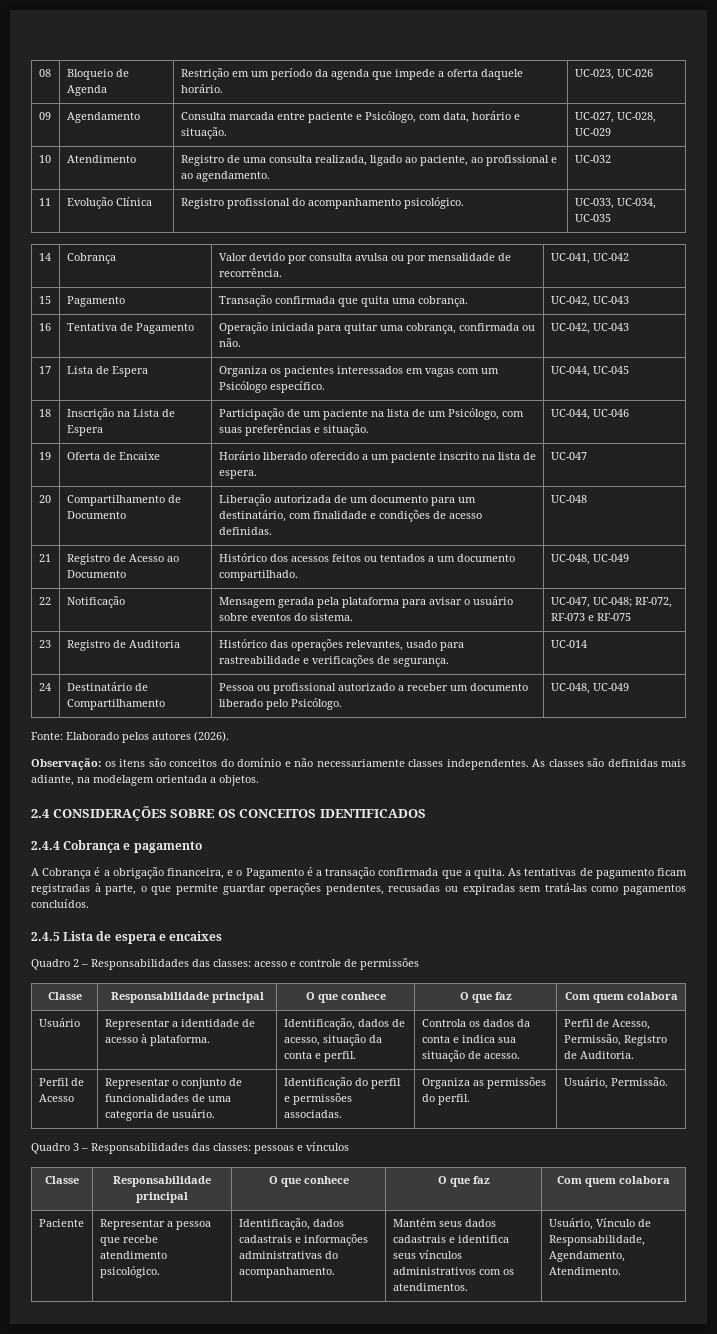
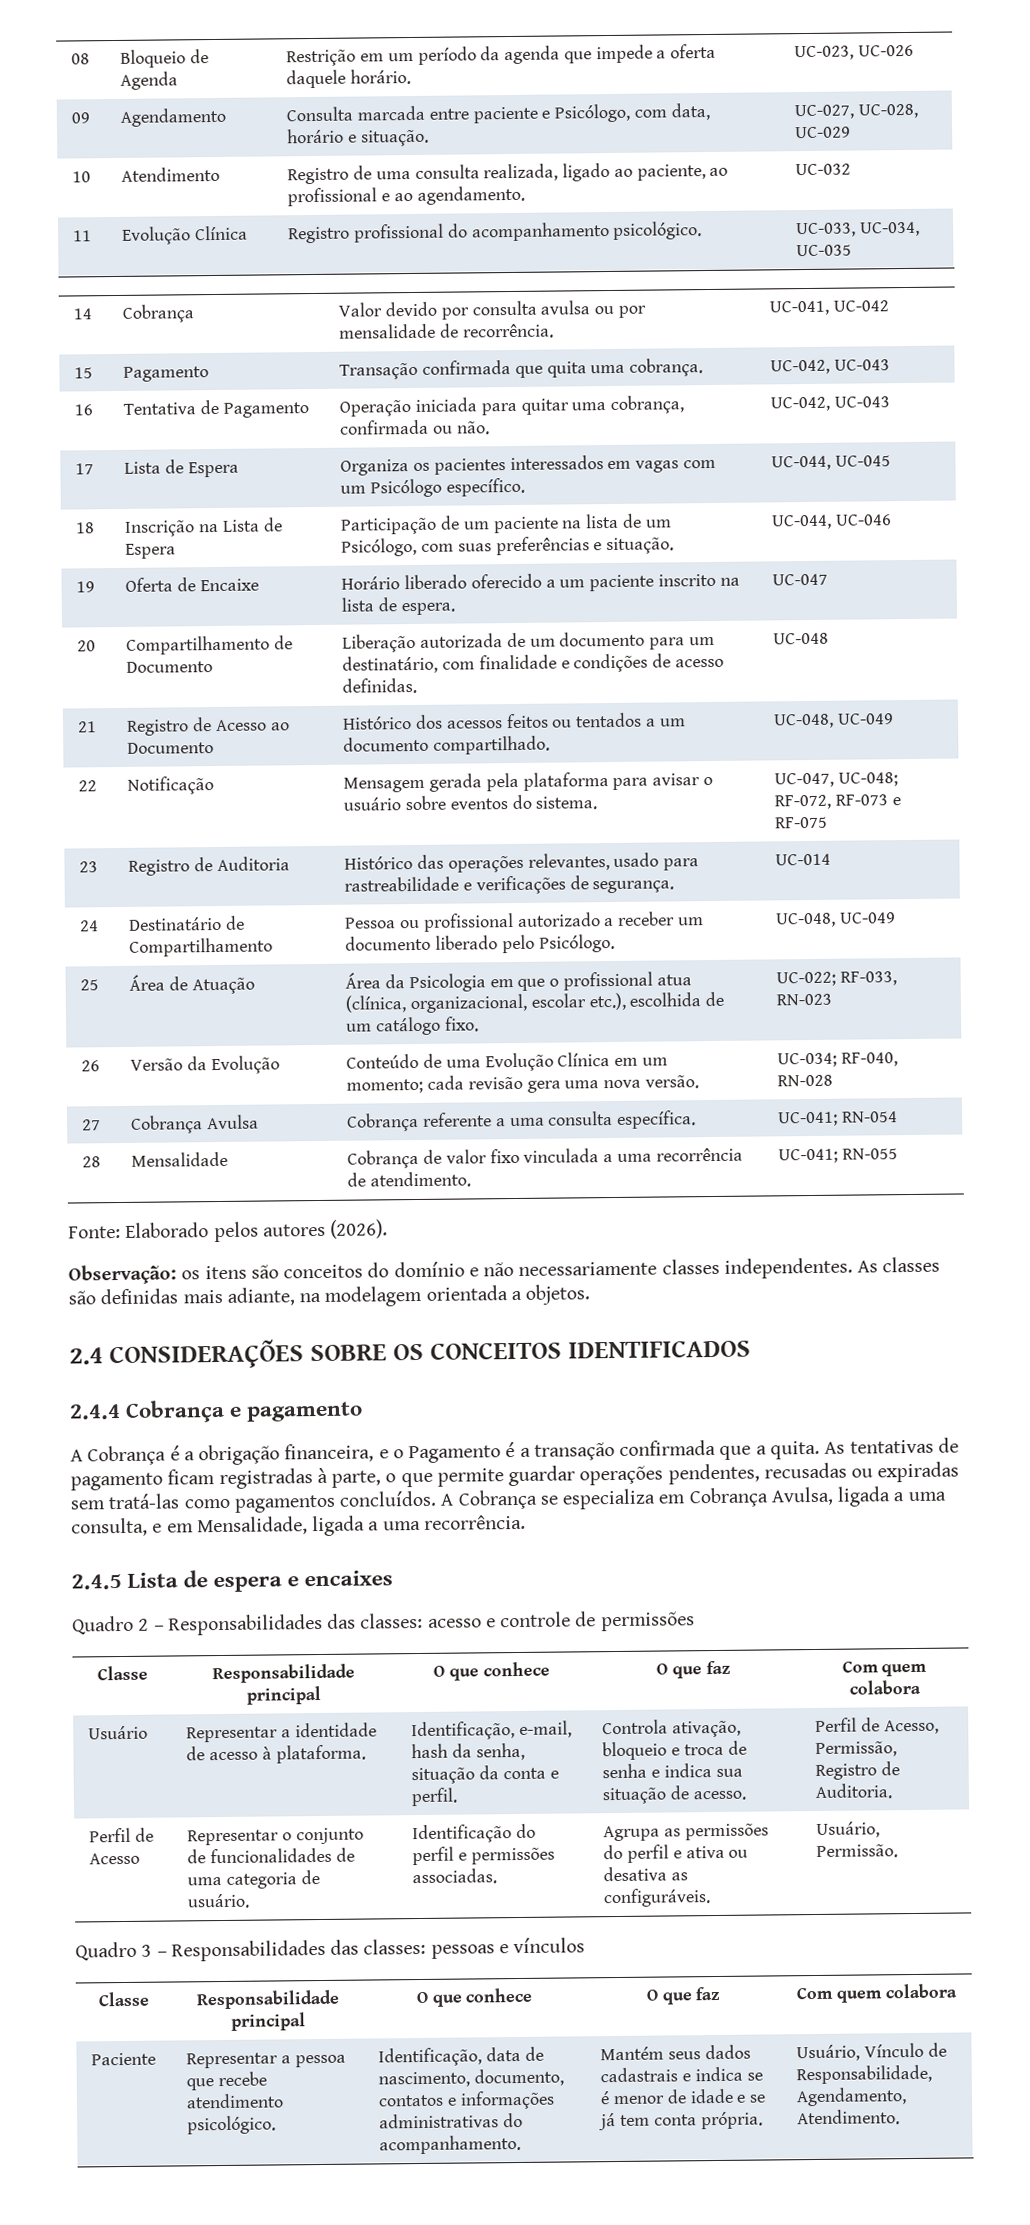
(629, 687) none -> [80,979,100,991] [129,974,255,995] [345,971,692,993] [345,991,725,1014] [346,1016,479,1036] [776,971,898,987] [776,993,833,1006] [81,1060,101,1072] [130,1055,280,1075] [346,1052,668,1072] [346,1075,699,1094] [777,1052,899,1068] [777,1074,834,1087] [82,1119,102,1131] [131,1114,260,1134] [347,1110,697,1132] [778,1111,899,1127] [82,1156,102,1168] [131,1151,229,1167] [347,1147,743,1169] [347,1171,472,1188] [778,1148,899,1164] // 25 | Área de Atuação | Área da Psicologia em que o profissional atua (clínica, organizacional, escolar etc.), escolhida de um catálogo fixo. | UC-022; RF-033, RN-023 // 26 | Versão da Evolução | Conteúdo de uma Evolução Clínica em um momento; cada revisão gera uma nova versão. | UC-034; RF-040, RN-028 // 27 | Cobrança Avulsa | Cobrança referente a uma consulta específica. | UC-041; RN-054 // 28 | Mensalidade | Cobrança de valor fixo vinculada a uma recorrência de atendimento. | UC-041; RN-055
(89, 903) none -> [440,1486,946,1510] [71,1514,526,1537] A Cobrança se especializa em Cobrança Avulsa, ligada a uma consulta, e em Mensalidade, ligada a uma recorrência.
[357,1019,405,1027] [283,1037,320,1046] dados de acesso, -> [519,1720,573,1738] [411,1742,525,1761] e-mail, hash da senha,
[468,1019,530,1027] [421,1035,450,1043] os dados da conta -> [672,1720,742,1738] [602,1740,747,1761] [602,1763,648,1779] ativação, bloqueio e troca de senha
[421,1078,470,1089] Organiza -> [603,1825,661,1842] Agrupa
[437,1094,470,1105] perfil. -> [627,1844,749,1863] [603,1866,689,1882] [603,1888,712,1908] perfil e ativa ou desativa as configuráveis.
[312,1219,344,1227] [238,1235,292,1243] dados cadastrais -> [486,2046,544,2062] [378,2068,565,2088] [378,2094,445,2107] data de nascimento, documento, contatos
[457,1235,509,1243] [392,1250,462,1259] [392,1267,514,1275] [392,1283,468,1291] identifica seus vínculos administrativos com os atendimentos. -> [694,2066,763,2082] [600,2088,767,2105] [598,2111,763,2131] indica se é menor de idade e se já tem conta própria.

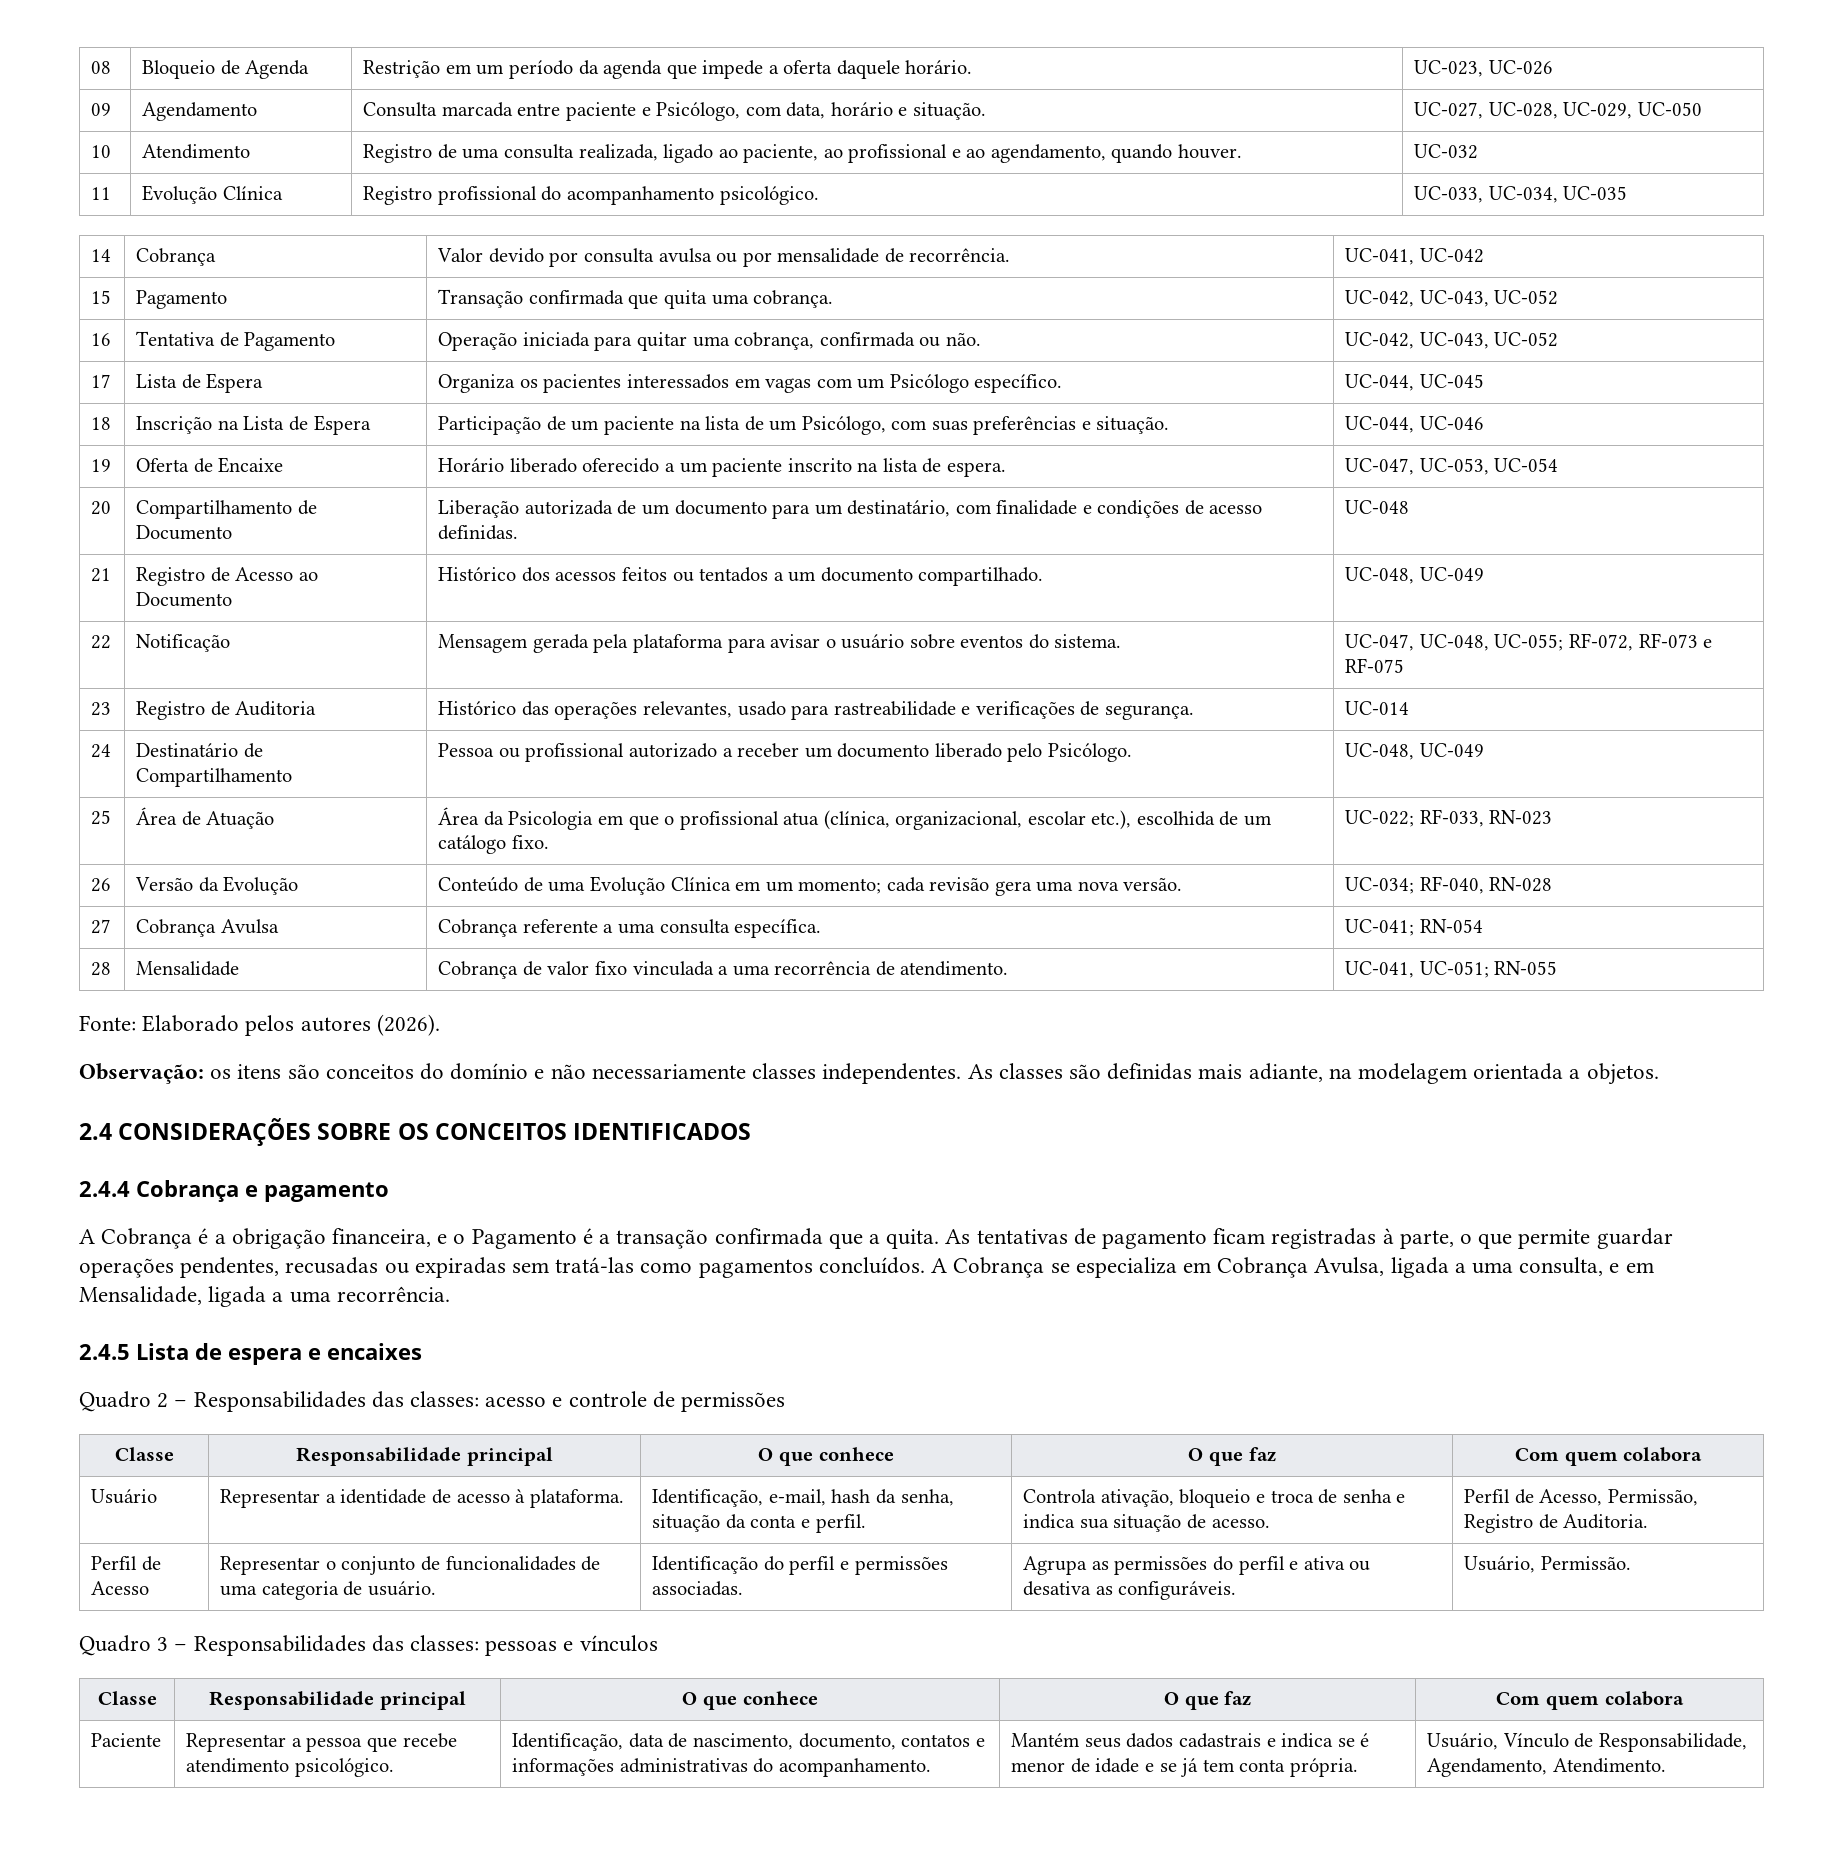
[795,126,852,139] UC-029 -> [1563,102,1703,119] UC-029, UC-050
[416,185,525,205] agendamento. -> [990,144,1242,163] agendamento, quando houver.
[834,359,891,371] UC-043 -> [1419,290,1559,307] UC-043, UC-052
[834,396,891,408] UC-043 -> [1419,332,1559,349] UC-043, UC-052
[772,573,829,586] UC-047 -> [1345,458,1559,475] UC-047, UC-053, UC-054
[838,772,899,787] UC-048; -> [1419,634,1564,651] UC-048, UC-055;
[778,1148,839,1164] UC-041; -> [1345,961,1489,978] UC-041, UC-051;

